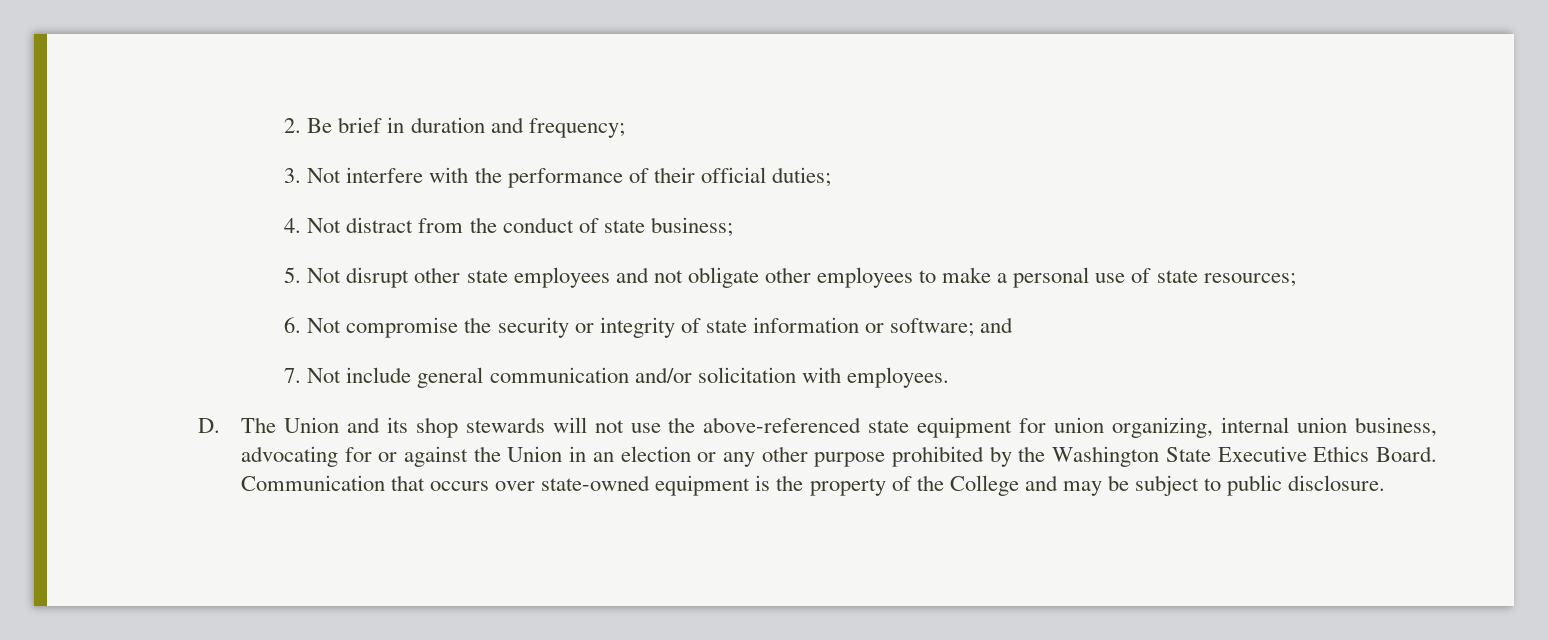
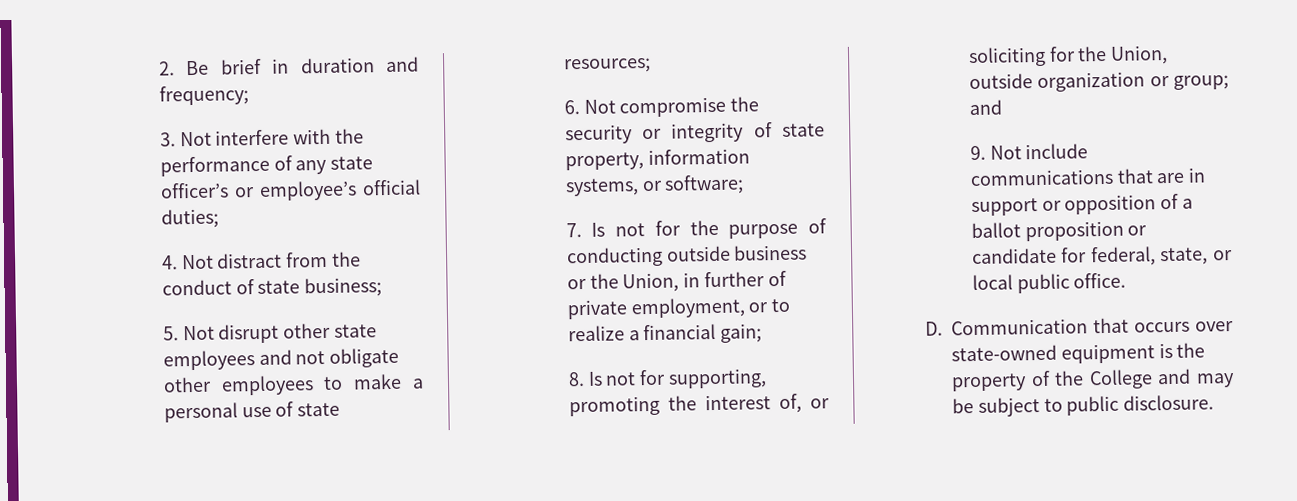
[653,167,695,183] their -> [295,156,374,175] [159,180,357,201] any state officer’s or employee’s
[752,317,859,333] information -> [564,148,750,171] [564,178,639,197] property, information systems,
(975, 327) none -> [565,218,827,239] [565,244,808,268] [566,270,788,293] [566,297,791,320] [567,323,763,343] [567,368,768,389] [568,393,830,417] [967,44,1169,68] [968,71,1229,93] // 7. Is not for the purpose of conducting outside business or the Union, in further of private employment, or to realize a financial gain; // 8. Is not for supporting, promoting the interest of, or soliciting for the Union, outside organization or group;
[284,368,302,383] 7. -> [969,145,986,161] 9.
[417,367,949,388] [197,417,1437,438] [240,446,1437,467] general communication and/or solicitation with employees. // D. The Union and its shop stewards will not use the above-referenced state equipment for union organizing, internal union business, advocating for or against the Union in an election or any other purpose prohibited by the Washington State Executive Ethics Board. -> [969,167,1207,187] [970,193,1194,217] [970,220,1148,242] [971,246,1233,267] [971,272,1127,294] [924,321,943,336] communications that are in support or opposition of a ballot proposition or candidate for federal, state, or local public office. // D.

